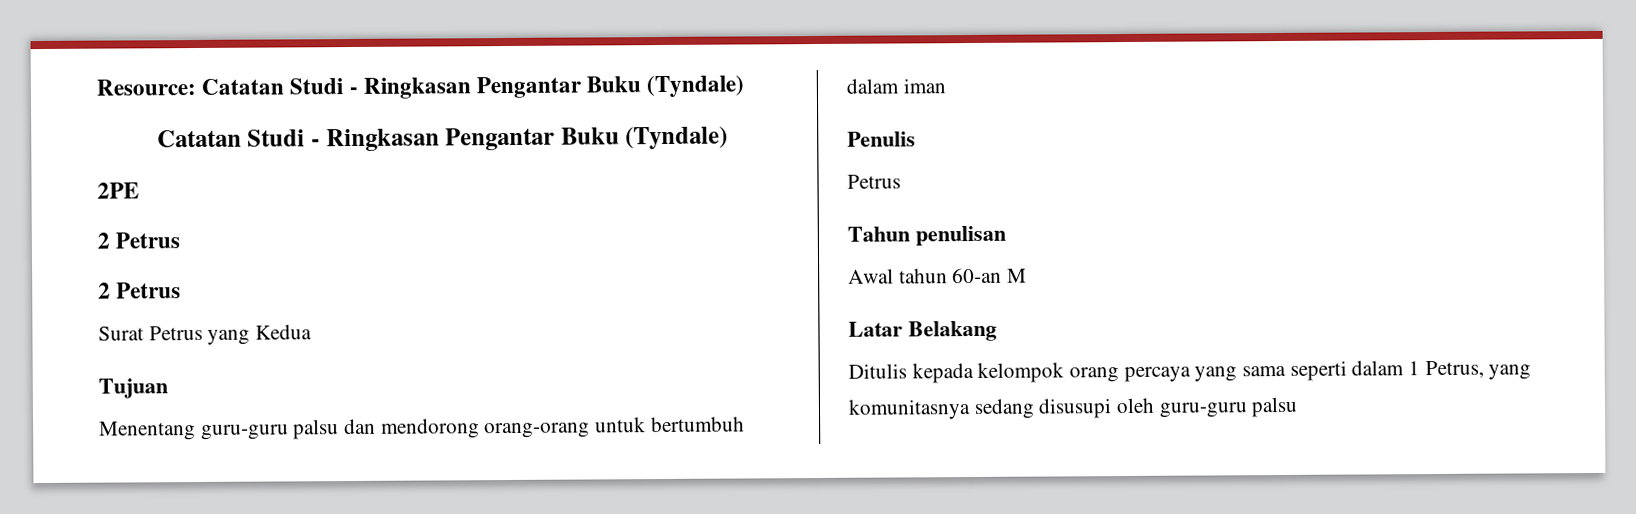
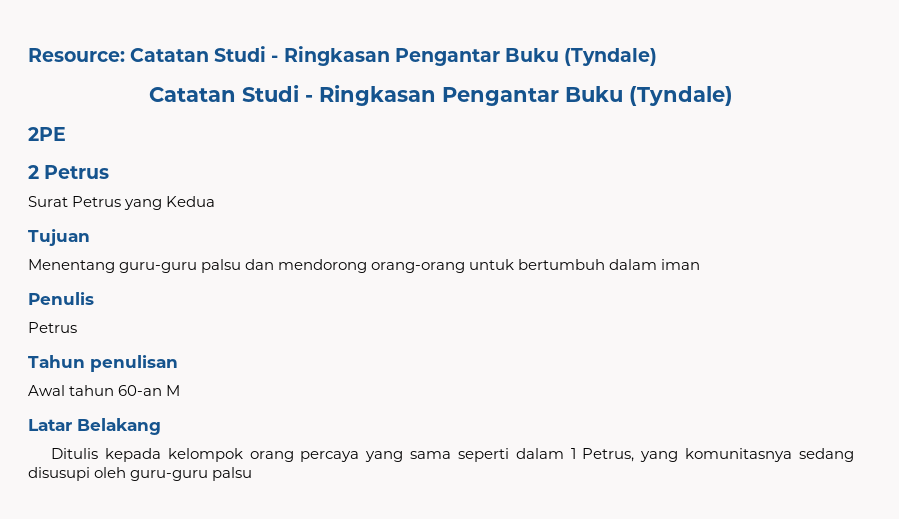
[98,282,182,299] // 2 Petrus -> (110, 172) none

